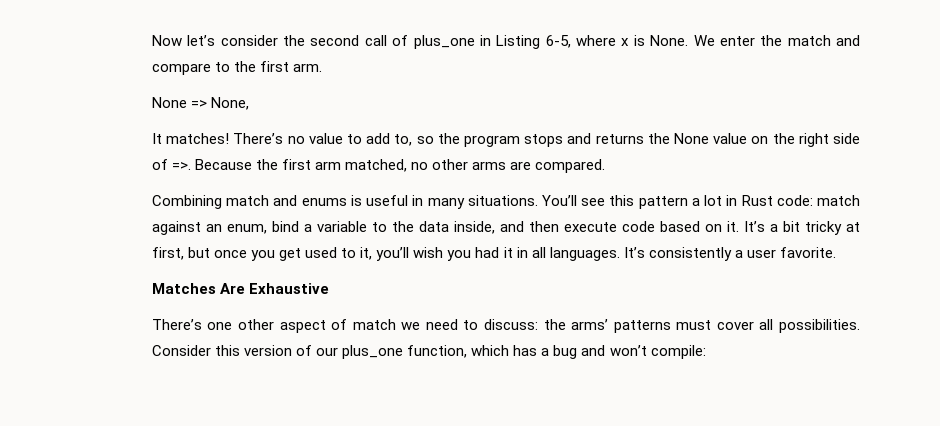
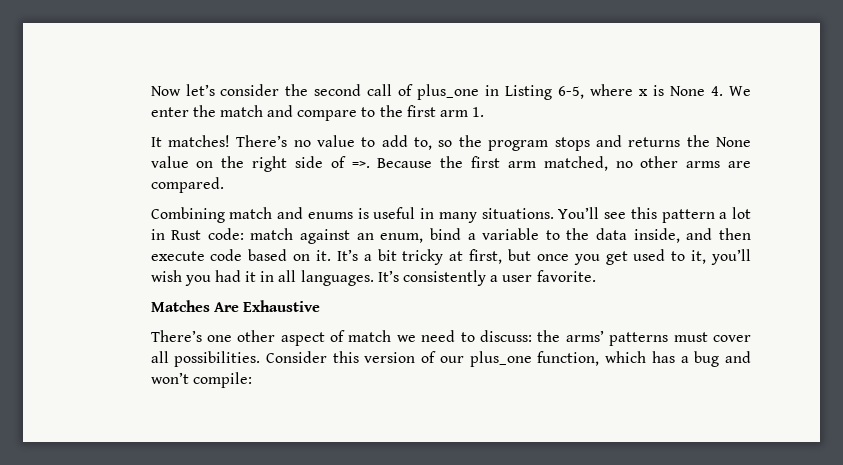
[650,35,689,46] None. -> [670,86,724,96] None 4.
[293,63,323,72] [151,97,250,110] arm. // None => None, -> [440,107,485,117] arm 1.

